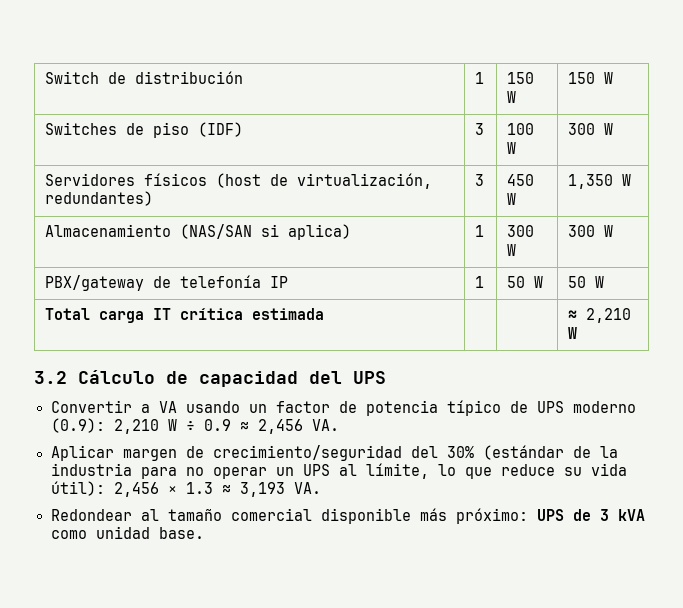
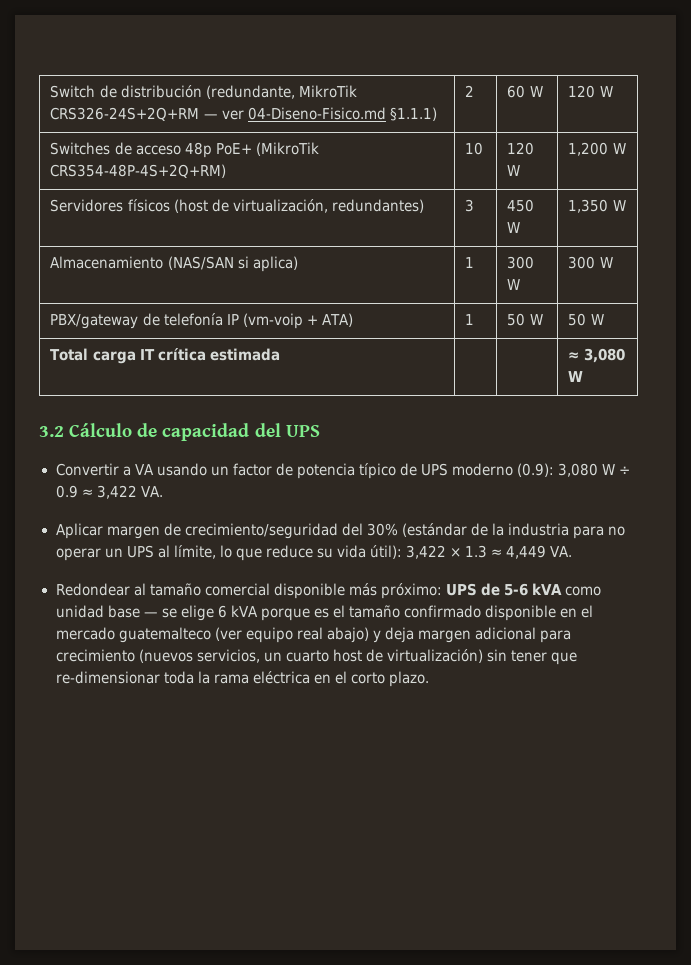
[474,72,484,84] [506,72,534,84] [506,91,516,103] [567,72,595,84] | 1 | 150 W | 150 -> [205,85,357,99] [50,107,437,121] [465,85,475,97] [507,85,543,98] [568,85,596,98] (redundante, MikroTik CRS326-24S+2Q+RM — ver 04-Diseno-Fisico.md §1.1.1) | 2 | 60 W | 120
[152,122,243,138] [474,123,484,135] [506,123,534,135] [506,142,516,154] [567,123,595,135] piso (IDF) | 3 | 100 W | 300 -> [135,142,319,158] [50,164,227,178] [465,142,484,155] [507,142,535,155] [507,165,521,176] [568,142,609,156] acceso 48p PoE+ (MikroTik CRS354-48P-4S+2Q+RM) | 10 | 120 W | 1,200
(288, 282) none -> [242,313,353,329] (vm-voip + ATA)
[585,308,631,323] 2,210 -> [583,348,625,363] 3,080
[113,419,159,434] 2,210 -> [558,463,599,477] 3,080
[257,419,303,434] 2,456 -> [96,485,137,499] 3,422
[113,482,159,497] 2,456 -> [406,545,447,559] 3,422
[239,482,285,497] 3,193 -> [506,545,547,559] 4,449
[599,509,609,521] 3 -> [503,583,528,596] 5-6
[158,527,204,539] base. -> [107,605,594,621] [55,627,572,643] [55,649,578,665] [55,671,429,687] base — se elige 6 kVA porque es el tamaño confirmado disponible en el mercado guatemalteco (ver equipo real abajo) y deja margen adicional para crecimiento (nuevos servicios, un cuarto host de virtualización) sin tener que re-dimensionar toda la rama eléctrica en el corto plazo.

